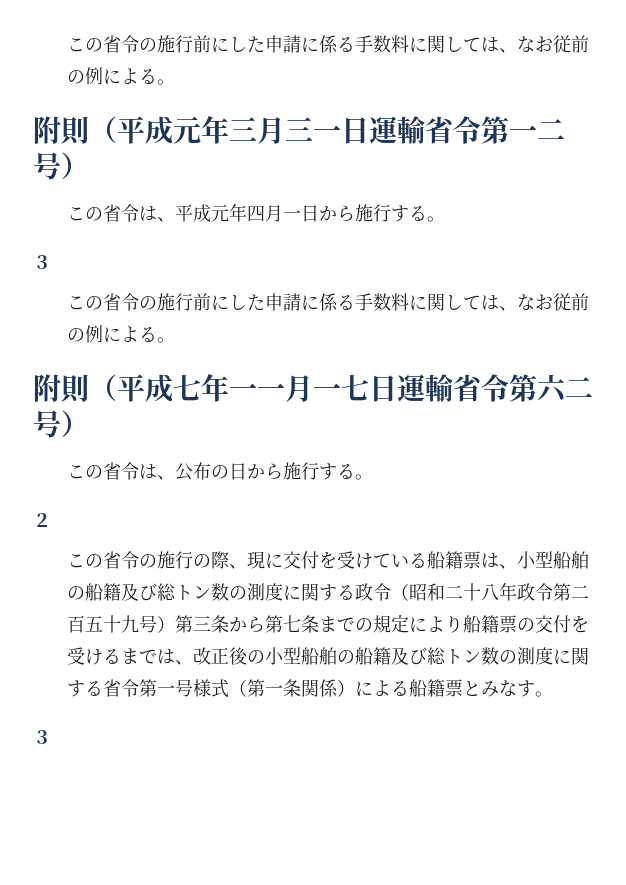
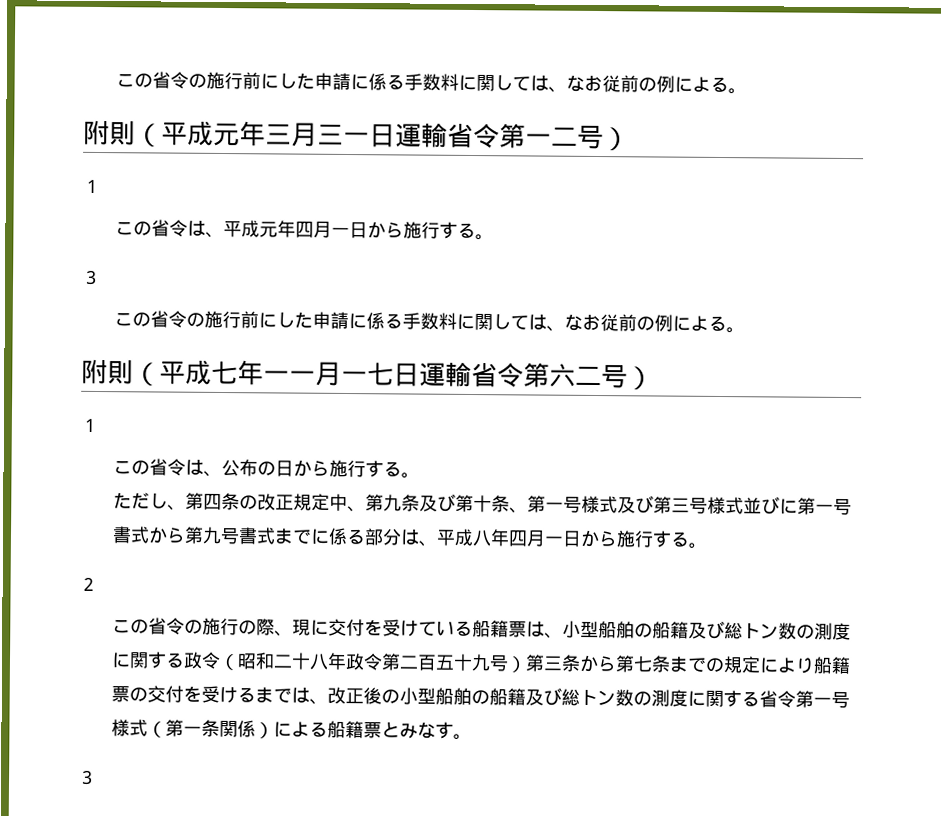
(89, 165) none -> [82,179,101,194] // １
(89, 423) none -> [80,418,99,433] // １
(373, 477) none -> [113,492,853,516] [112,526,708,549] // ただし、第四条の改正規定中、第九条及び第十条、第一号様式及び第三号様式並びに第一号書式から第九号書式までに係る部分は、平成八年四月一日から施行する。

